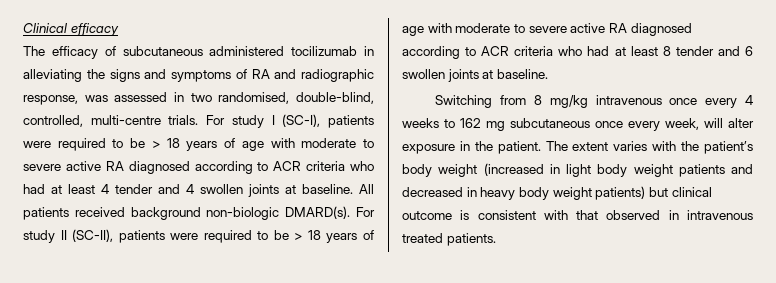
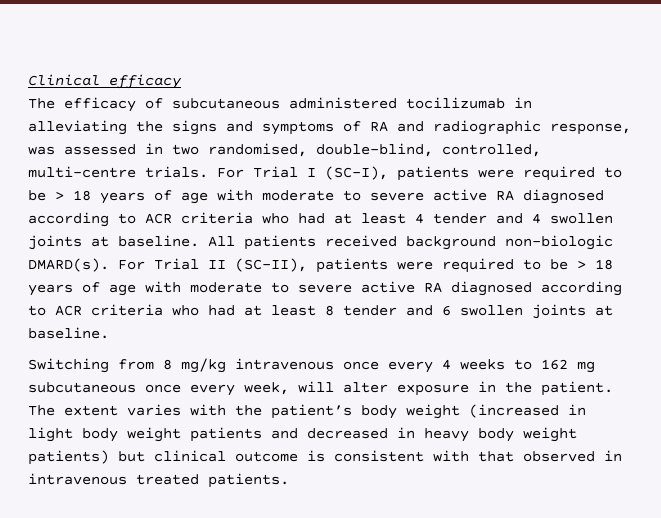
[231,115,264,128] study -> [253,166,298,178] Trial
[23,230,55,243] study -> [154,258,199,270] Trial

